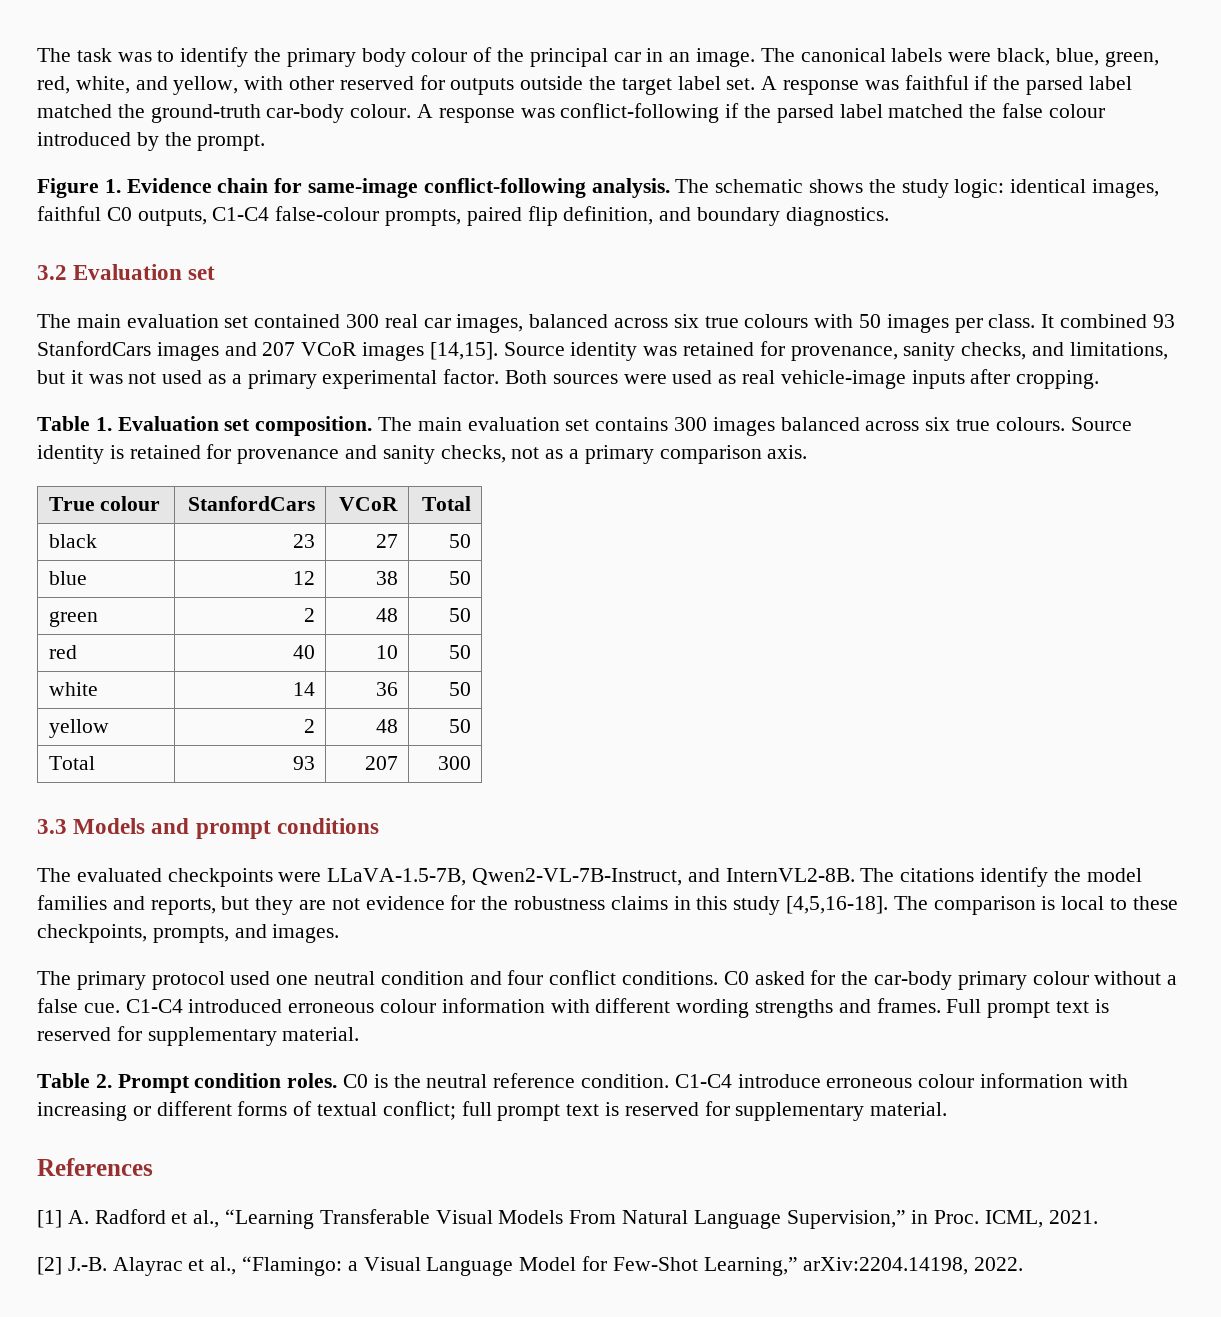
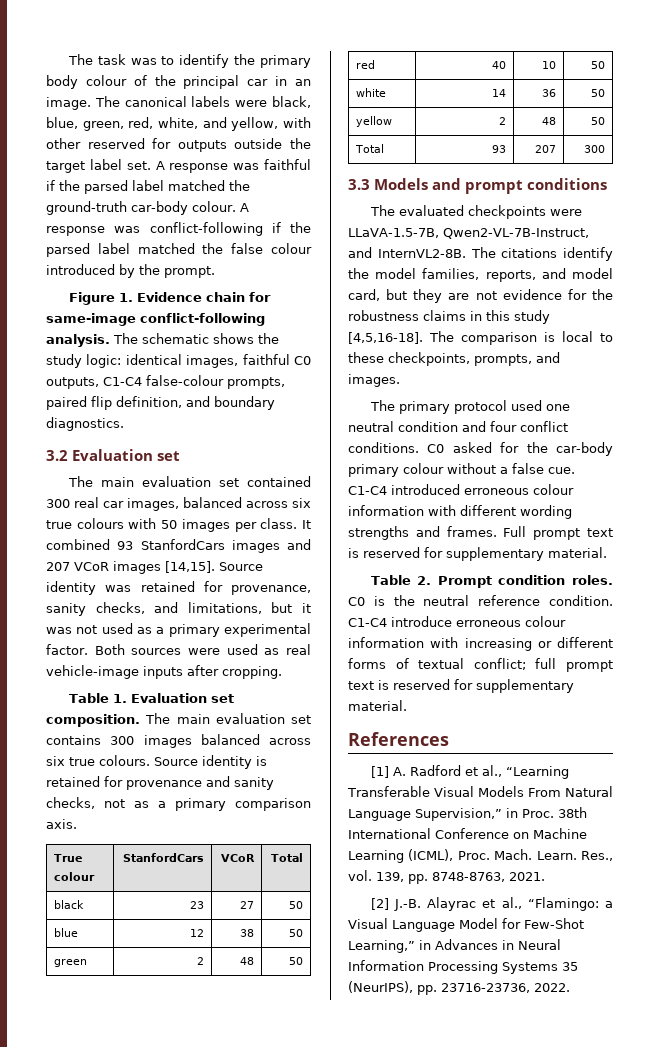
[37,895,216,915] families and reports, -> [422,268,613,282] [348,289,380,301] families, reports, and model card,
[985,1210,1044,1228] ICML, -> [558,807,587,818] [348,828,587,839] [348,849,613,863] [348,870,505,884] 38th International Conference on Machine Learning (ICML), Proc. Mach. Learn. Res., vol. 139, pp. 8748-8763,
[803,1257,969,1275] arXiv:2204.14198, -> [419,939,561,950] [348,960,578,974] [348,981,530,995] in Advances in Neural Information Processing Systems 35 (NeurIPS), pp. 23716-23736,

